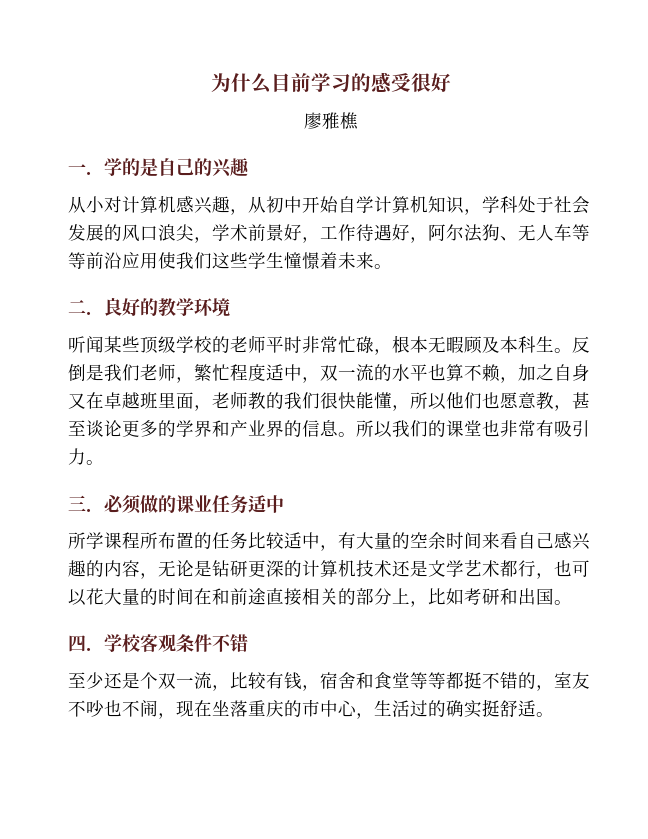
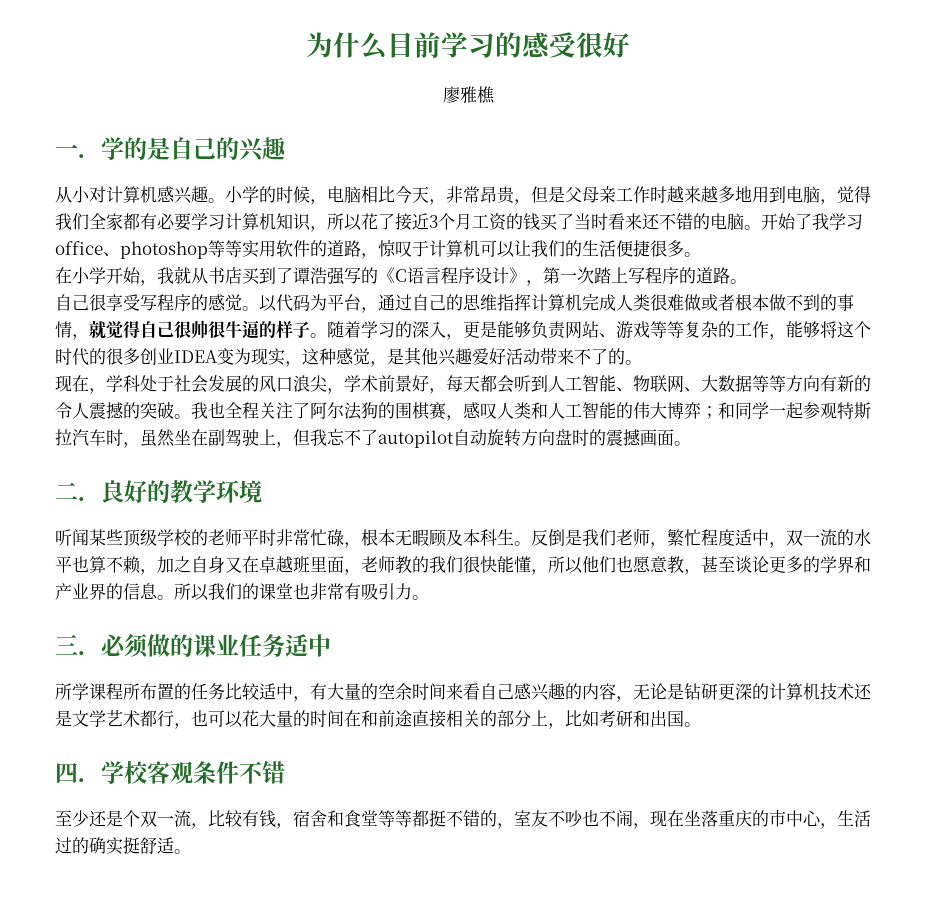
[230,195,464,215] ，从初中开始自学计算机知识 -> [208,185,871,205] [55,213,863,232] [55,240,701,259] [55,266,747,286] [55,293,854,313] [55,320,871,340] [55,347,642,367] [55,375,89,392] 。小学的时候，电脑相比今天，非常昂贵，但是父母亲工作时越来越多地用到电脑，觉得我们全家都有必要学习计算机知识，所以花了接近3个月工资的钱买了当时看来还不错的电脑。开始了我学习office、photoshop等等实用软件的道路，惊叹于计算机可以让我们的生活便捷很多。 // 在小学开始，我就从书店买到了谭浩强写的《C语言程序设计》，第一次踏上写程序的道路。 // 自己很享受写程序的感觉。以代码为平台，通过自己的思维指挥计算机完成人类很难做或者根本做不到的事情，就觉得自己很帅很牛逼的样子。随着学习的深入，更是能够负责网站、游戏等等复杂的工作，能够将这个时代的很多创业IDEA变为现实，这种感觉，是其他兴趣爱好活动带来不了的。 // 现在
[320,224,590,243] [68,252,374,269] 工作待遇好，阿尔法狗、无人车等等前沿应用使我们这些学生憧憬着未来 -> [446,375,871,393] [55,401,871,421] [55,429,674,448] 每天都会听到人工智能、物联网、大数据等等方向有新的令人震撼的突破。我也全程关注了阿尔法狗的围棋赛，感叹人类和人工智能的伟大博弈；和同学一起参观特斯拉汽车时，虽然坐在副驾驶上，但我忘不了autopilot自动旋转方向盘时的震撼画面

